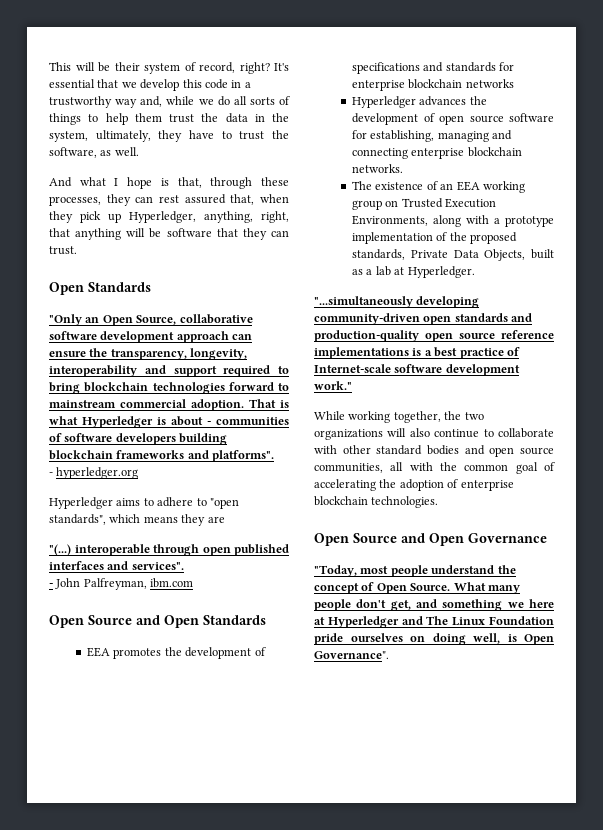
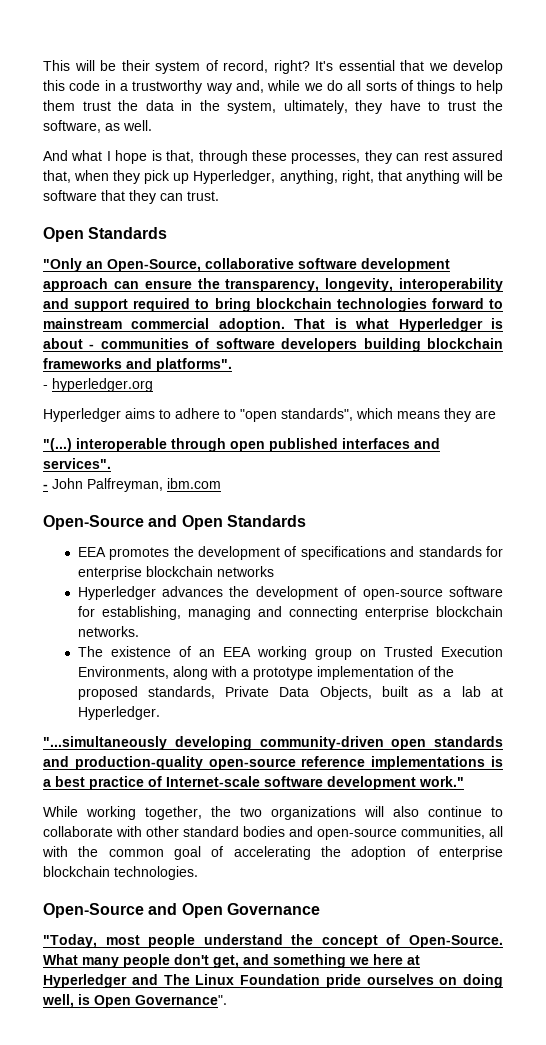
[102,315,177,326] Open Source, -> [107,259,201,272] Open-Source,
[49,615,132,628] Open Source -> [43,515,144,530] Open-Source
[439,115,504,125] open source -> [362,588,443,600] open-source
[425,333,495,342] open source -> [208,758,296,770] open-source
[489,447,554,457] open source -> [317,828,397,840] open-source
[314,533,397,546] Open Source -> [43,903,144,918] Open-Source
[376,583,451,594] Open Source. -> [409,935,503,948] Open-Source.

